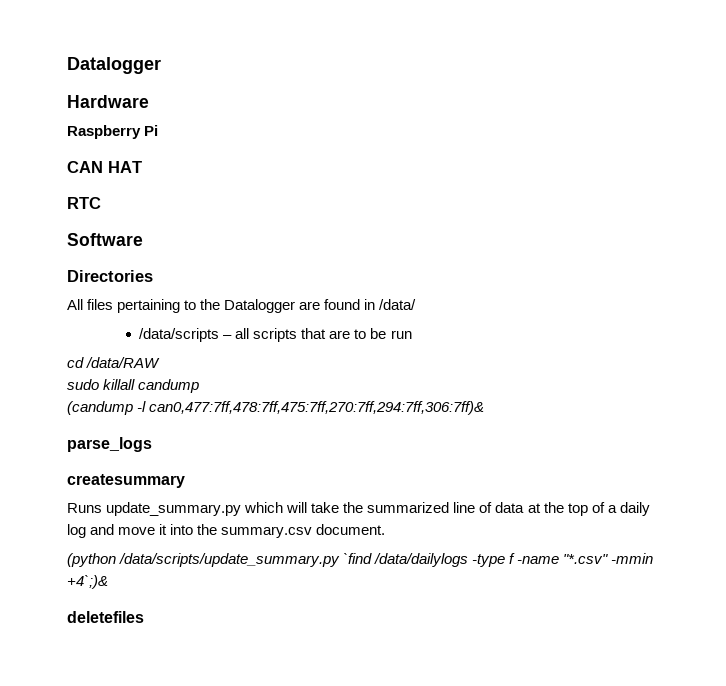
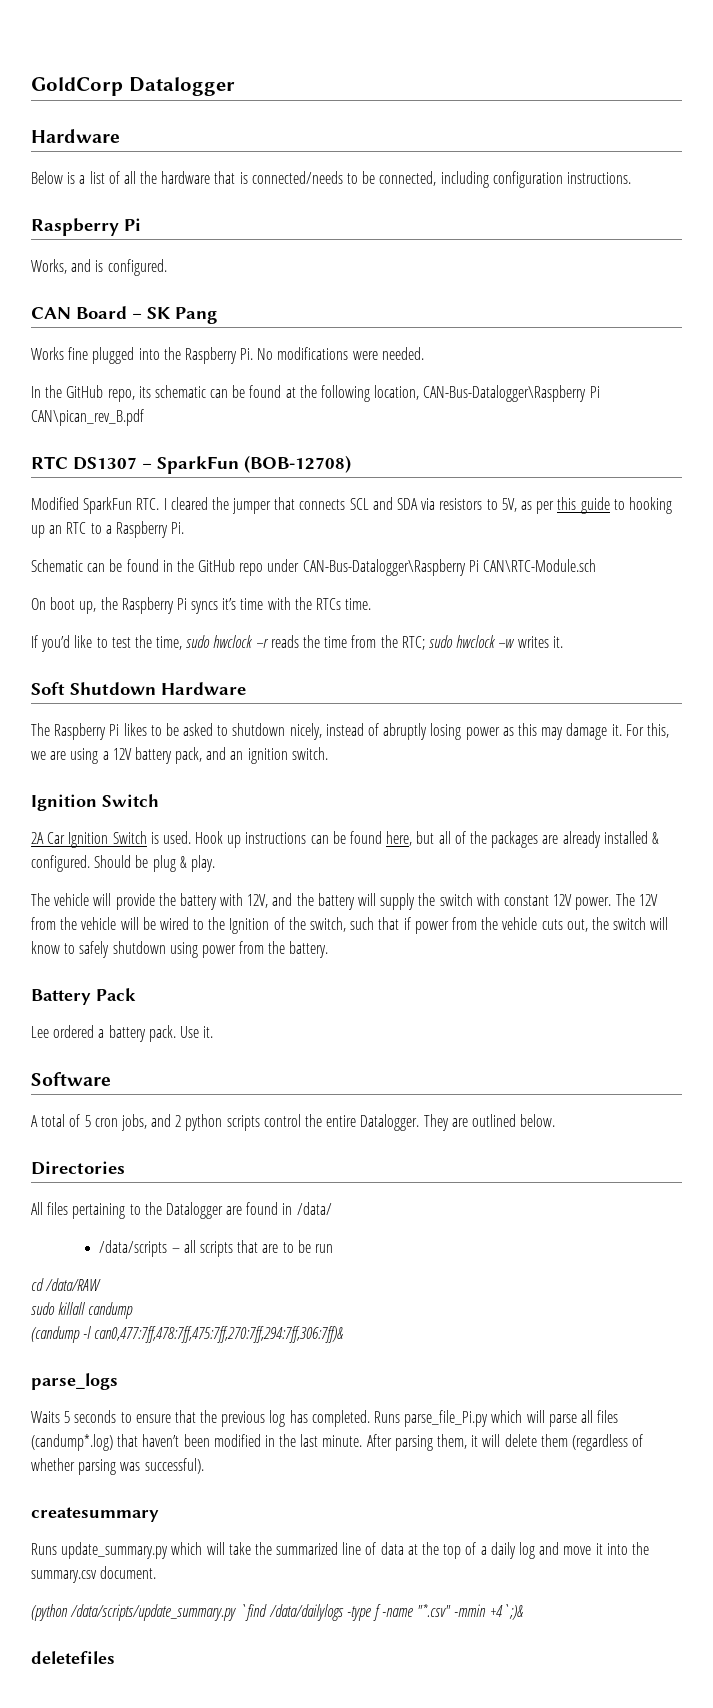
(67, 65) none -> [31,77,123,96] GoldCorp
[67,125,159,139] [67,161,142,173] [67,197,101,209] [67,233,143,246] Raspberry Pi // CAN HAT // RTC // Software -> [31,171,631,188] [31,218,141,236] [31,259,167,276] [31,306,217,324] [31,347,424,364] [31,385,600,402] [31,409,144,426] [31,455,351,474] [31,497,672,514] [31,521,185,538] [31,559,597,576] [31,597,372,614] [31,635,563,652] [31,682,246,695] [31,723,669,740] [31,747,328,764] [31,794,159,811] [31,831,659,848] [31,855,215,872] [31,893,658,910] [31,917,669,934] [31,941,329,958] [31,988,136,1005] [31,1025,214,1042] [31,1072,111,1086] [31,1114,556,1131] Below is a list of all the hardware that is connected/needs to be connected, including configuration instructions. // Raspberry Pi // Works, and is configured. // CAN Board – SK Pang // Works fine plugged into the Raspberry Pi. No modifications were needed. // In the GitHub repo, its schematic can be found at the following location, CAN-Bus-Datalogger\Raspberry Pi CAN\pican_rev_B.pdf // RTC DS1307 – SparkFun (BOB-12708) // Modified SparkFun RTC. I cleared the jumper that connects SCL and SDA via resistors to 5V, as per this guide to hooking up an RTC to a Raspberry Pi. // Schematic can be found in the GitHub repo under CAN-Bus-Datalogger\Raspberry Pi CAN\RTC-Module.sch // On boot up, the Raspberry Pi syncs it’s time with the RTCs time. // If you’d like to test the time, sudo hwclock –r reads the time from the RTC; sudo hwclock –w writes it. // Soft Shutdown Hardware // The Raspberry Pi likes to be asked to shutdown nicely, instead of abruptly losing power as this may damage it. For this, we are using a 12V battery pack, and an ignition switch. // Ignition Switch // 2A Car Ignition Switch is used. Hook up instructions can be found here, but all of the packages are already installed & configured. Should be plug & play. // The vehicle will provide the battery with 12V, and the battery will supply the switch with constant 12V power. The 12V from the vehicle will be wired to the Ignition of the switch, such that if power from the vehicle cuts out, the switch will know to safely shutdown using power from the battery. // Battery Pack // Lee ordered a battery pack. Use it. // Software // A total of 5 cron jobs, and 2 python scripts control the entire Datalogger. They are outlined below.
(152, 444) none -> [31,1410,619,1427] [31,1434,644,1451] [31,1458,204,1475] // Waits 5 seconds to ensure that the previous log has completed. Runs parse_file_Pi.py which will parse all files (candump*.log) that haven’t been modified in the last minute. After parsing them, it will delete them (regardless of whether parsing was successful).

